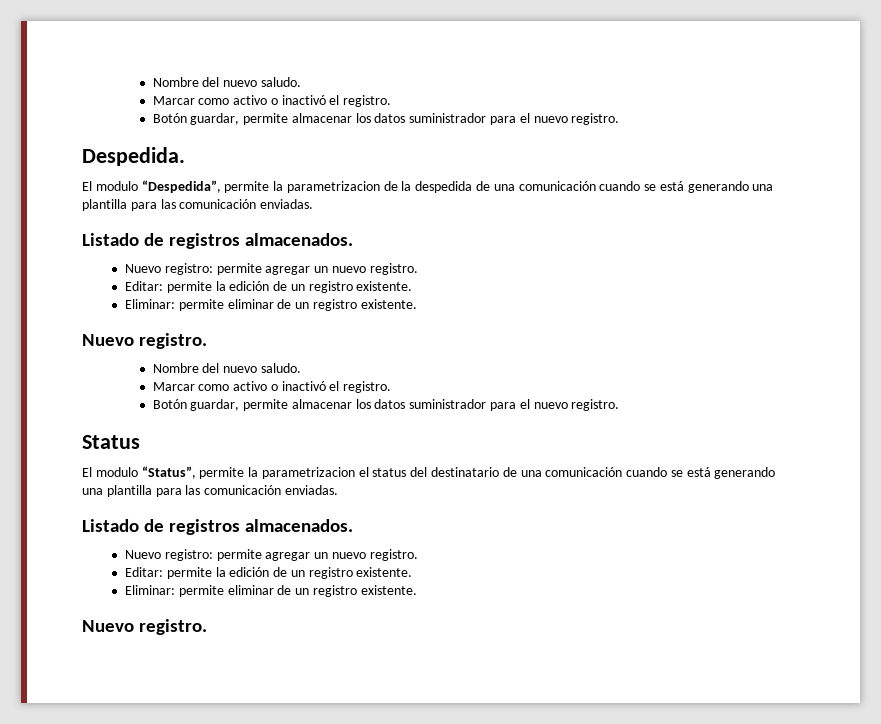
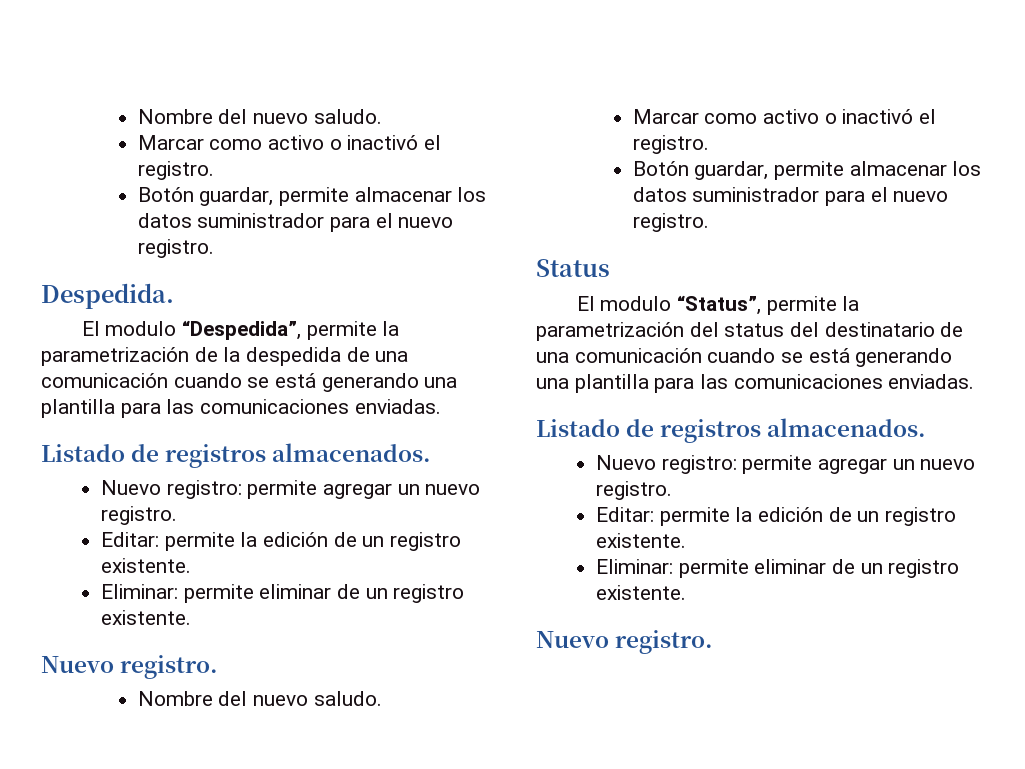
[286,181,380,193] parametrizacion -> [41,347,189,366] parametrización
[179,199,257,209] comunicación -> [200,399,350,414] comunicaciones
[261,467,369,479] parametrizacion el -> [536,322,719,341] parametrización del
[204,485,282,495] comunicación -> [733,374,883,389] comunicaciones

